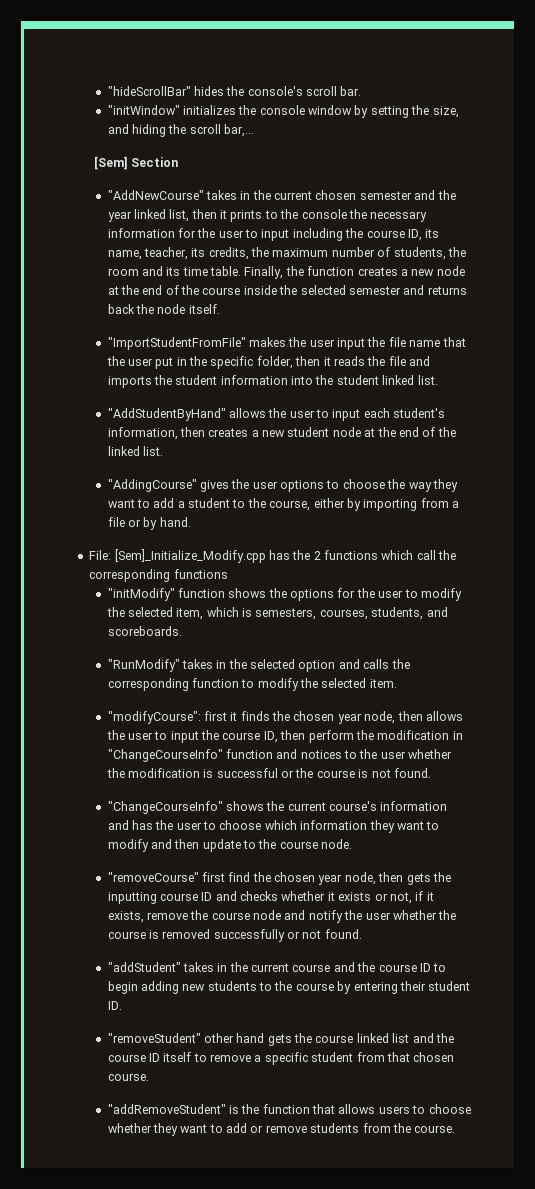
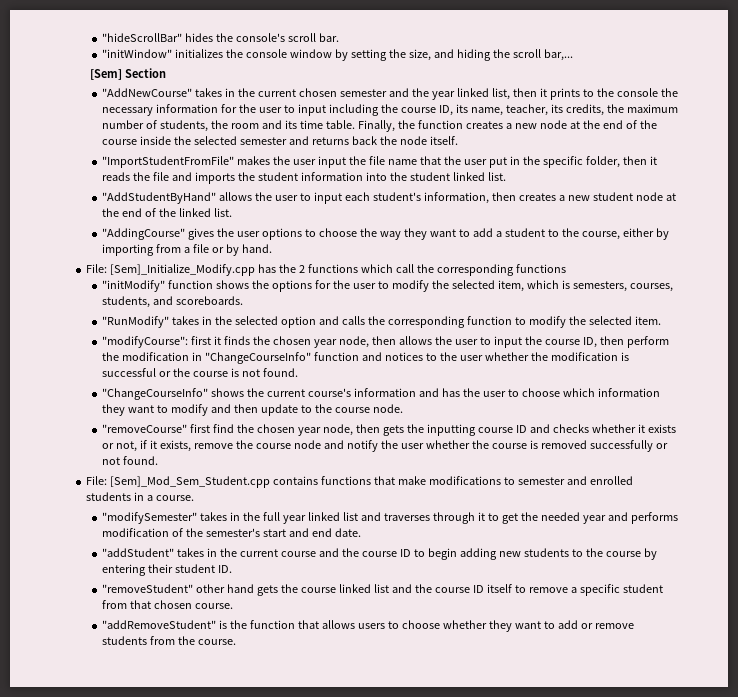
(362, 934) none -> [86,476,633,488] [86,492,195,501] [102,512,678,524] [102,528,362,537] // File: [Sem]_Mod_Sem_Student.cpp contains functions that make modifications to semester and enrolled students in a course. // "modifySemester" takes in the full year linked list and traverses through it to get the needed year and performs modification of the semester's start and end date.

